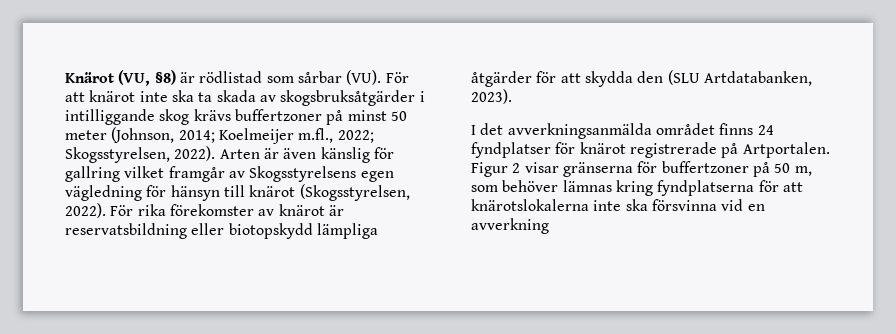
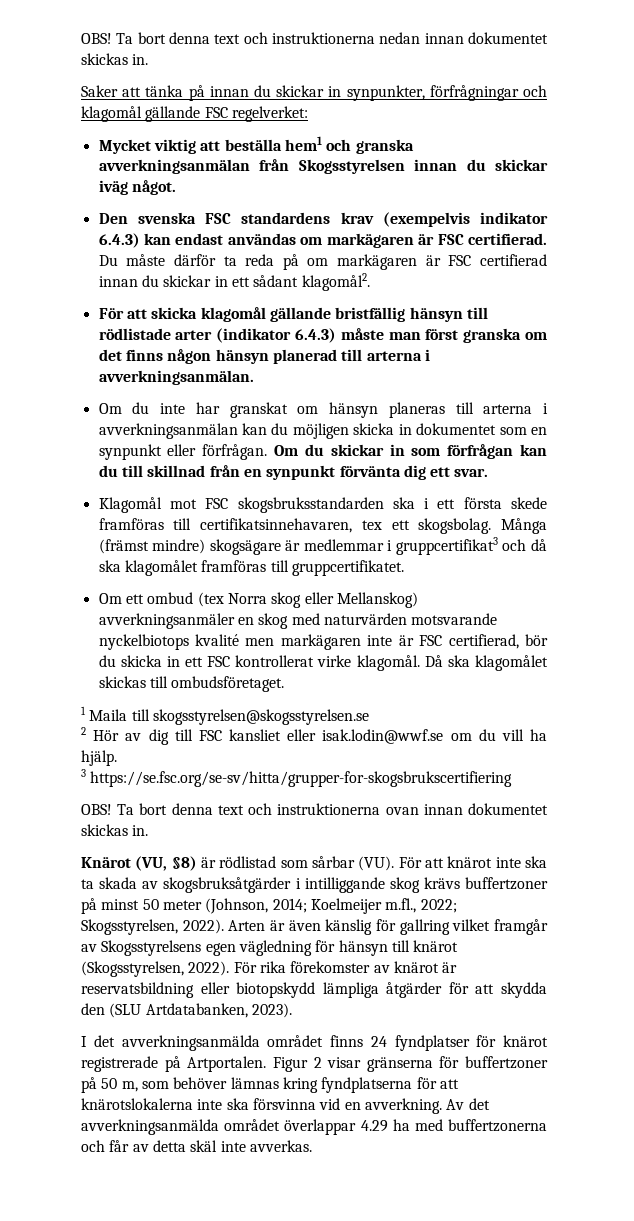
(65, 77) none -> [81,32,548,44] [81,53,149,65] [81,85,547,101] [81,106,308,122] [98,136,414,154] [98,159,548,174] [98,180,176,195] [98,212,548,227] [98,233,547,248] [98,254,547,270] [98,273,370,291] [98,307,488,322] [98,328,547,343] [98,349,430,364] [98,370,254,385] [98,402,548,418] [98,423,547,439] [98,444,547,460] [98,465,489,480] [98,497,547,513] [98,518,547,534] [98,537,547,555] [98,560,404,576] [98,592,418,608] [98,613,498,629] [98,634,548,650] [98,655,548,671] [98,676,285,692] [81,706,369,725] [81,727,548,745] [81,750,117,766] [81,769,513,787] [81,803,548,815] [81,824,149,836] OBS! Ta bort denna text och instruktionerna nedan innan dokumentet skickas in. // Saker att tänka på innan du skickar in synpunkter, förfrågningar och klagomål gällande FSC regelverket: // Mycket viktig att beställa hem1 och granska avverkningsanmälan från Skogsstyrelsen innan du skickar iväg något. // Den svenska FSC standardens krav (exempelvis indikator 6.4.3) kan endast användas om markägaren är FSC certifierad. Du måste därför ta reda på om markägaren är FSC certifierad innan du skickar in ett sådant klagomål2. // För att skicka klagomål gällande bristfällig hänsyn till rödlistade arter (indikator 6.4.3) måste man först granska om det finns någon hänsyn planerad till arterna i avverkningsanmälan. // Om du inte har granskat om hänsyn planeras till arterna i avverkningsanmälan kan du möjligen skicka in dokumentet som en synpunkt eller förfrågan. Om du skickar in som förfrågan kan du till skillnad från en synpunkt förvänta dig ett svar. // Klagomål mot FSC skogsbruksstandarden ska i ett första skede framföras till certifikatsinnehavaren, tex ett skogsbolag. Många (främst mindre) skogsägare är medlemmar i gruppcertifikat3 och då ska klagomålet framföras till gruppcertifikatet. // Om ett ombud (tex Norra skog eller Mellanskog) avverkningsanmäler en skog med naturvärden motsvarande nyckelbiotops kvalité men markägaren inte är FSC certifierad, bör du skicka in ett FSC kontrollerat virke klagomål. Då ska klagomålet skickas till ombudsföretaget. // 1 Maila till skogsstyrelsen@skogsstyrelsen.se // 2 Hör av dig till FSC kansliet eller isak.lodin@wwf.se om du vill ha hjälp. // 3 https://se.fsc.org/se-sv/hitta/grupper-for-skogsbrukscertifiering // OBS! Ta bort denna text och instruktionerna ovan innan dokumentet skickas in. //
[471,218,549,234] avverkning -> [364,1098,490,1114] [81,1119,548,1135] [81,1140,312,1152] avverkning. Av det avverkningsanmälda området överlappar 4.29 ha med buffertzonerna och får av detta skäl inte avverkas.

